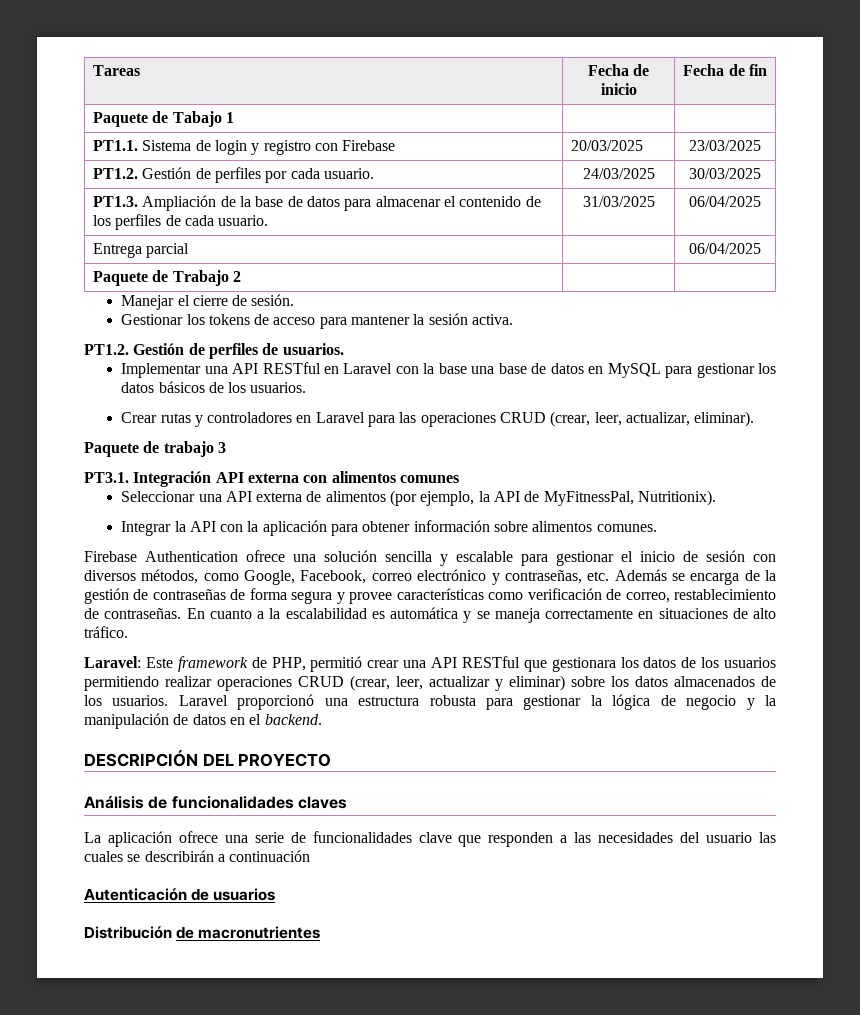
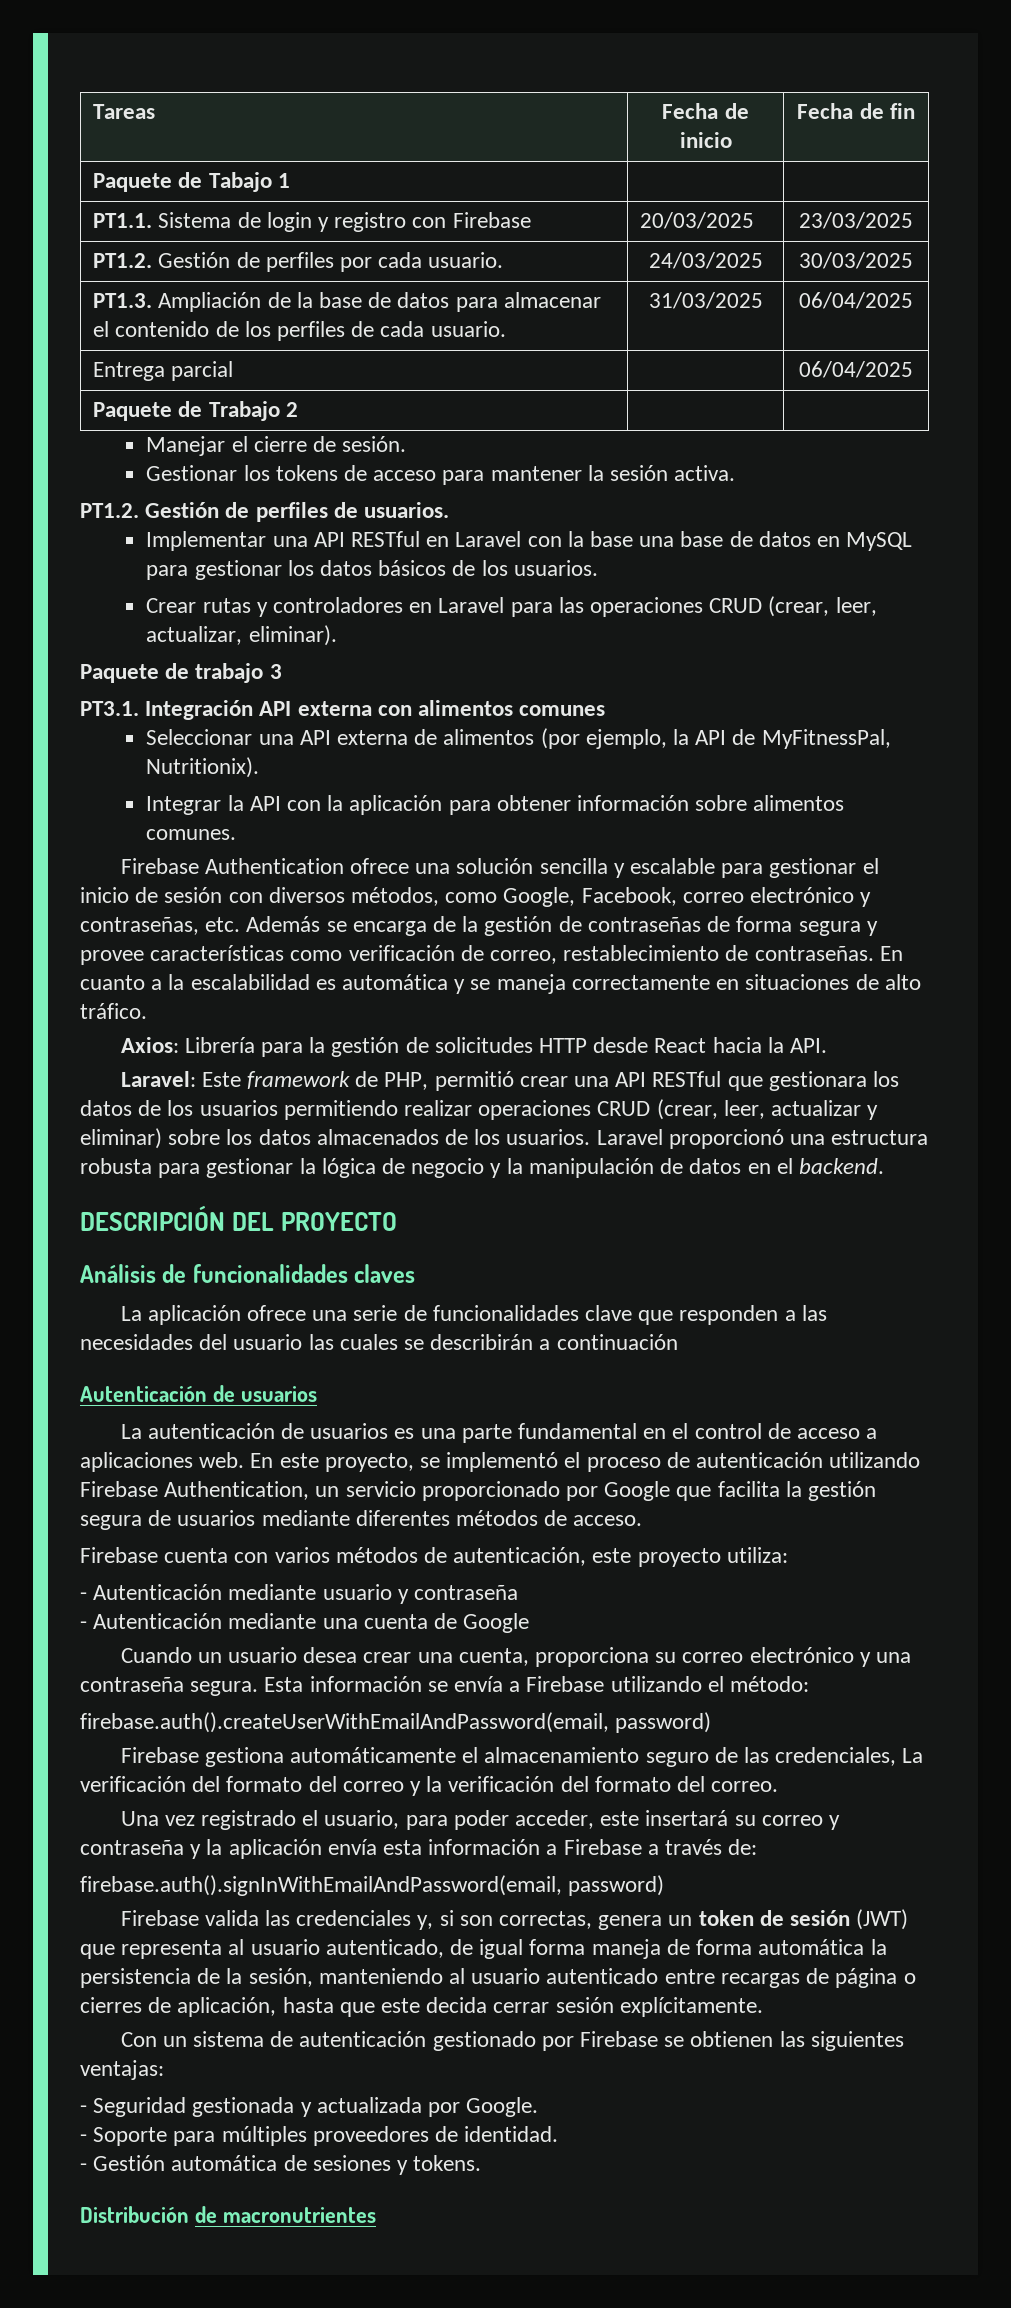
(128, 632) none -> [120,1037,828,1057] // Axios: Librería para la gestión de solicitudes HTTP desde React hacia la API.
(276, 894) none -> [120,1423,878,1443] [80,1452,921,1472] [80,1481,877,1501] [80,1510,643,1530] [80,1547,788,1567] [80,1584,519,1604] [80,1613,530,1633] [120,1647,912,1667] [80,1676,810,1696] [80,1712,712,1733] [120,1747,924,1767] [80,1776,779,1796] [120,1810,841,1830] [80,1839,758,1859] [80,1875,665,1896] [120,1909,909,1930] [80,1939,887,1959] [80,1968,916,1988] [80,1997,763,2017] [120,2031,904,2051] [80,2060,164,2080] [80,2097,539,2117] [80,2126,559,2146] [80,2155,482,2175] // La autenticación de usuarios es una parte fundamental en el control de acceso a aplicaciones web. En este proyecto, se implementó el proceso de autenticación utilizando Firebase Authentication, un servicio proporcionado por Google que facilita la gestión segura de usuarios mediante diferentes métodos de acceso. // Firebase cuenta con varios métodos de autenticación, este proyecto utiliza: // - Autenticación mediante usuario y contraseña // - Autenticación mediante una cuenta de Google // Cuando un usuario desea crear una cuenta, proporciona su correo electrónico y una contraseña segura. Esta información se envía a Firebase utilizando el método: // firebase.auth().createUserWithEmailAndPassword(email, password) // Firebase gestiona automáticamente el almacenamiento seguro de las credenciales, La verificación del formato del correo y la verificación del formato del correo. // Una vez registrado el usuario, para poder acceder, este insertará su correo y contraseña y la aplicación envía esta información a Firebase a través de: // firebase.auth().signInWithEmailAndPassword(email, password) // Firebase valida las credenciales y, si son correctas, genera un token de sesión (JWT) que representa al usuario autenticado, de igual forma maneja de forma automática la persistencia de la sesión, manteniendo al usuario autenticado entre recargas de página o cierres de aplicación, hasta que este decida cerrar sesión explícitamente. // Con un sistema de autenticación gestionado por Firebase se obtienen las siguientes ventajas: // - Seguridad gestionada y actualizada por Google. // - Soporte para múltiples proveedores de identidad. // - Gestión automática de sesiones y tokens.

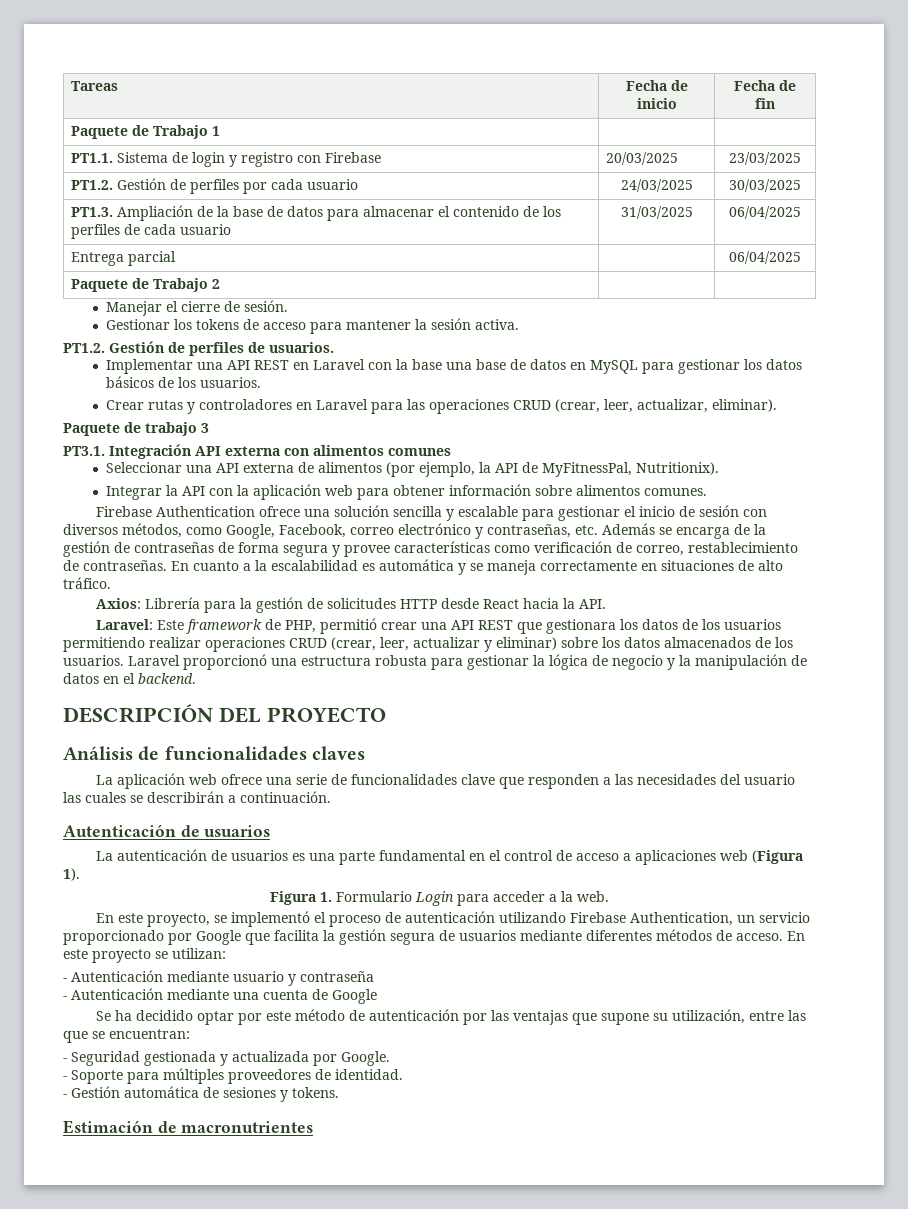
[208,172,272,192] Tabajo -> [153,125,209,139] Trabajo
[428,252,504,268] usuario. -> [307,179,359,190] usuario
[430,321,506,337] usuario. -> [180,224,232,235] usuario
[351,531,421,547] RESTful -> [253,360,289,370] REST
(443, 805) none -> [324,485,353,496] web
[652,1071,722,1087] RESTful -> [478,620,514,630] REST
(241, 1315) none -> [189,774,218,785] web
[556,1334,678,1350] continuación -> [240,791,331,803] continuación.
(193, 1462) none -> [720,850,804,864] [63,868,80,881] [270,891,573,906] web (Figura 1). // Figura 1. Formulario Login para acceder a la
(245, 1460) none -> (609, 896) //
[80,1547,788,1567] // Firebase cuenta con varios métodos de autenticación, este proyecto utiliza: -> [787,931,805,941] [63,948,226,963] En este proyecto se utilizan:
[120,1647,912,1667] [80,1676,810,1696] [80,1712,712,1733] [120,1747,924,1767] [80,1776,779,1796] [120,1810,841,1830] [80,1839,758,1859] [80,1875,665,1896] [120,1909,909,1930] [80,1939,887,1959] [80,1968,916,1988] [80,1997,763,2017] [120,2031,904,2051] [80,2060,164,2080] Cuando un usuario desea crear una cuenta, proporciona su correo electrónico y una contraseña segura. Esta información se envía a Firebase utilizando el método: // firebase.auth().createUserWithEmailAndPassword(email, password) // Firebase gestiona automáticamente el almacenamiento seguro de las credenciales, La verificación del formato del correo y la verificación del formato del correo. // Una vez registrado el usuario, para poder acceder, este insertará su correo y contraseña y la aplicación envía esta información a Firebase a través de: // firebase.auth().signInWithEmailAndPassword(email, password) // Firebase valida las credenciales y, si son correctas, genera un token de sesión (JWT) que representa al usuario autenticado, de igual forma maneja de forma automática la persistencia de la sesión, manteniendo al usuario autenticado entre recargas de página o cierres de aplicación, hasta que este decida cerrar sesión explícitamente. // Con un sistema de autenticación gestionado por Firebase se obtienen las siguientes ventajas: -> [96,1009,807,1025] [63,1029,190,1043] Se ha decidido optar por este método de autenticación por las ventajas que supone su utilización, entre las que se encuentran:
[80,2206,189,2223] Distribución -> [63,1120,153,1134] Estimación

